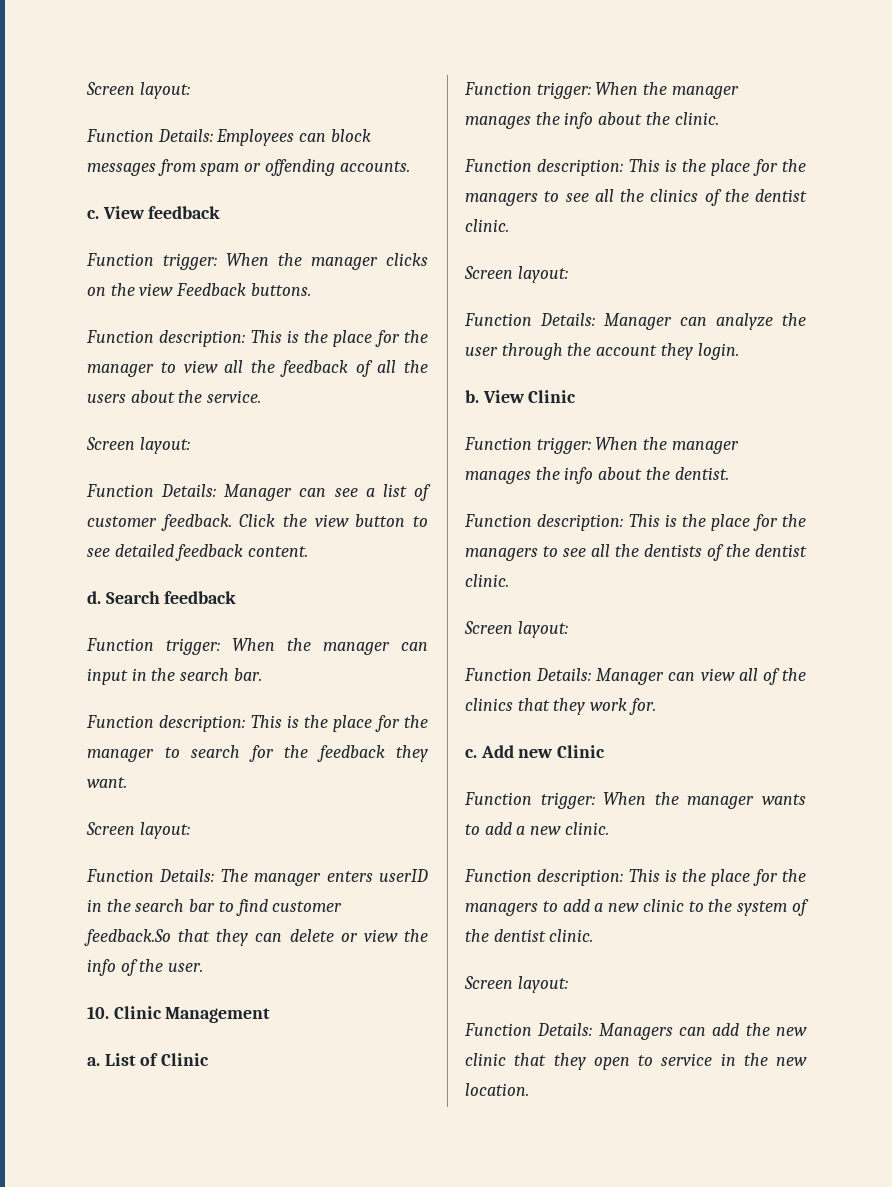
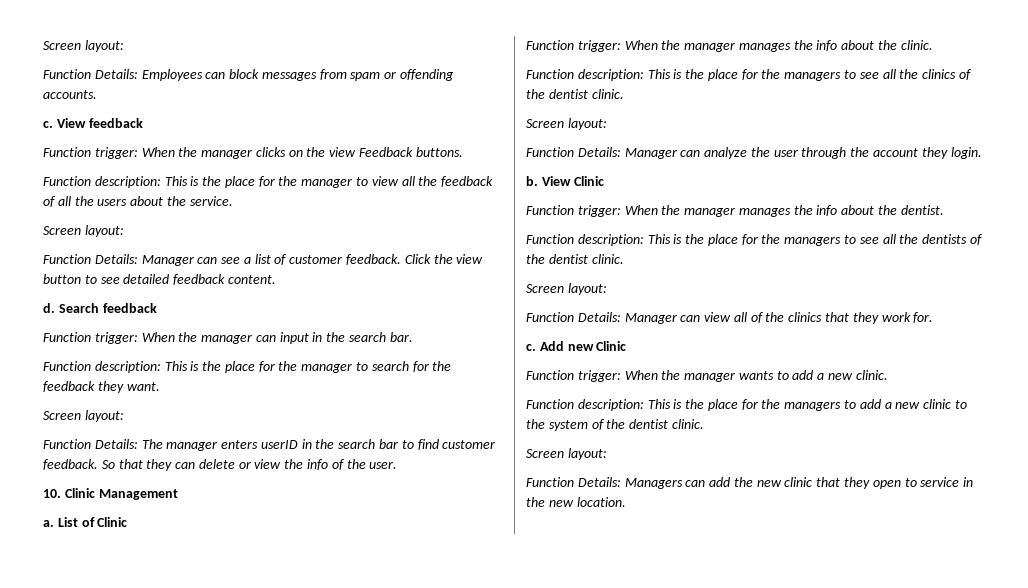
[84,929,171,946] feedback.So -> [43,459,115,470] feedback. So

